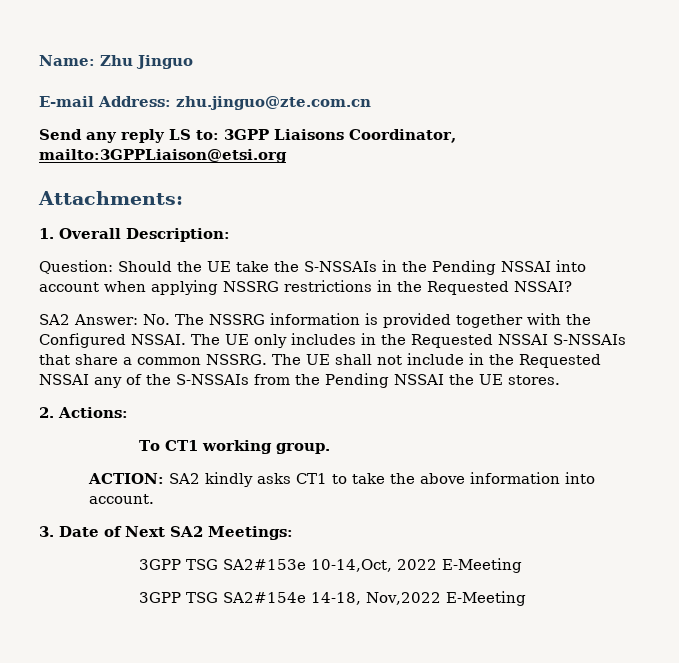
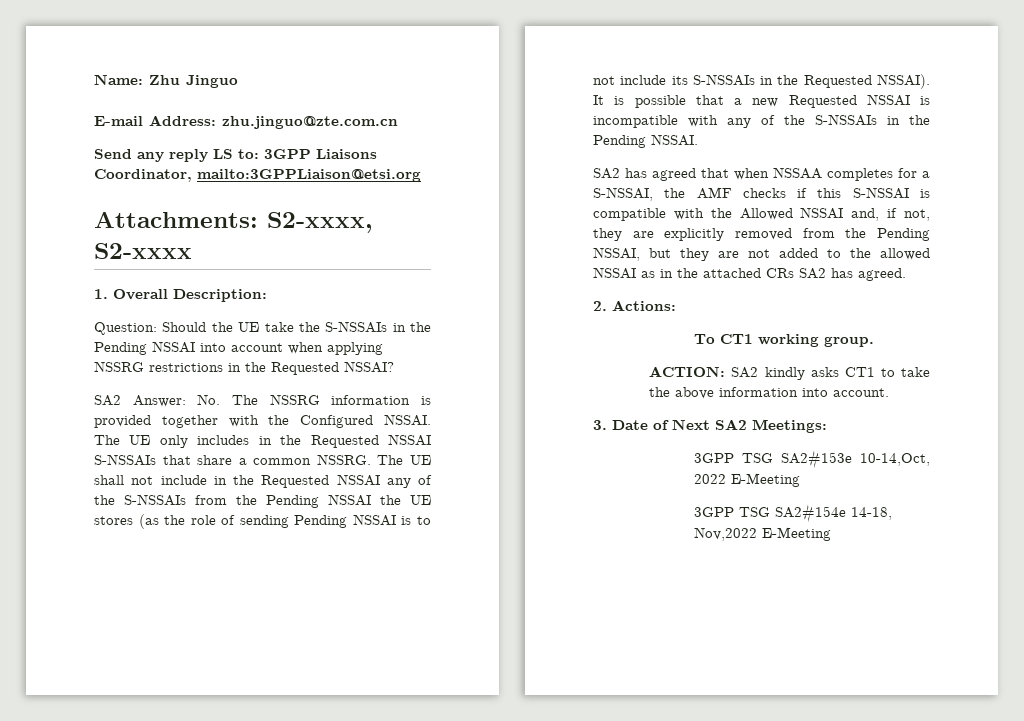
(183, 198) none -> [267,212,373,233] [94,243,192,259] S2-xxxx, S2-xxxx
[508,375,560,385] stores. -> [94,514,431,529] [593,74,930,89] [593,94,930,108] [593,114,930,128] [593,134,698,148] [593,167,930,181] [593,187,930,201] [593,207,930,221] [593,228,930,241] [593,247,930,261] [593,267,906,281] stores (as the role of sending Pending NSSAI is to not include its S-NSSAIs in the Requested NSSAI). It is possible that a new Requested NSSAI is incompatible with any of the S-NSSAIs in the Pending NSSAI. // SA2 has agreed that when NSSAA completes for a S-NSSAI, the AMF checks if this S-NSSAI is compatible with the Allowed NSSAI and, if not, they are explicitly removed from the Pending NSSAI, but they are not added to the allowed NSSAI as in the attached CRs SA2 has agreed.

